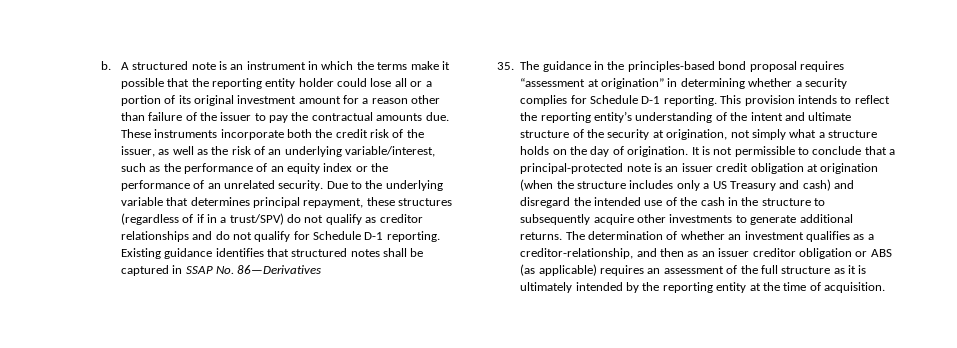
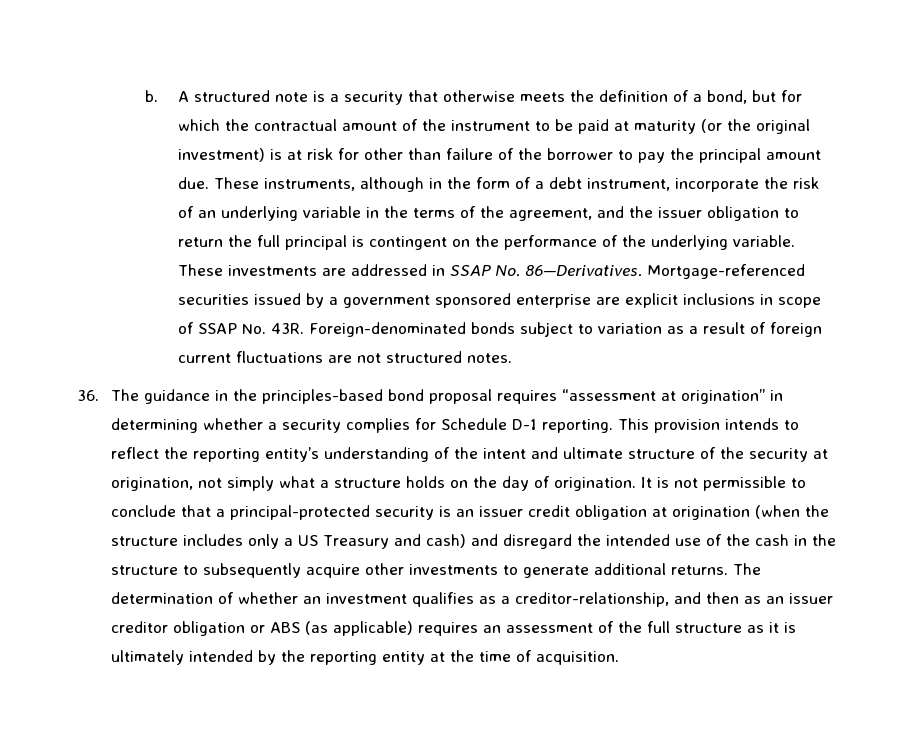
[230,61,450,70] [120,78,432,89] [120,95,408,106] an instrument in which the terms make it possible that the reporting entity holder could lose all or a portion of its original investment amount for a reason -> [330,90,803,105] [178,119,811,134] [178,148,360,162] a security that otherwise meets the definition of a bond, but for which the contractual amount of the instrument to be paid at maturity (or the original investment) is at risk for
[220,112,252,121] issuer -> [547,148,614,160] borrower
[311,112,449,121] [120,129,424,140] [120,146,208,157] contractual amounts due. These instruments incorporate both the credit risk of the issuer, as well as -> [699,148,822,163] [178,177,760,192] principal amount due. These instruments, although in the form of a debt instrument, incorporate
[345,146,436,157] [120,163,389,174] [120,180,443,191] [120,197,453,208] [120,213,423,225] [120,231,440,242] [120,248,424,259] [120,265,322,276] [497,62,514,70] variable/interest, such as the performance of an equity index or the performance of an unrelated security. Due to the underlying variable that determines principal repayment, these structures (regardless of if in a trust/SPV) do not qualify as creditor relationships and do not qualify for Schedule D-1 reporting. Existing guidance identifies that structured notes shall be captured in SSAP No. 86—Derivatives // 35. -> [303,206,800,221] [178,235,796,250] [178,264,806,279] [178,293,822,308] [178,322,823,337] [178,351,513,363] [77,390,99,401] variable in the terms of the agreement, and the issuer obligation to return the full principal is contingent on the performance of the underlying variable. These investments are addressed in SSAP No. 86—Derivatives. Mortgage-referenced securities issued by a government sponsored enterprise are explicit inclusions in scope of SSAP No. 43R. Foreign-denominated bonds subject to variation as a result of foreign current fluctuations are not structured notes. // 36.
[626,164,651,172] note -> [374,506,434,520] security

